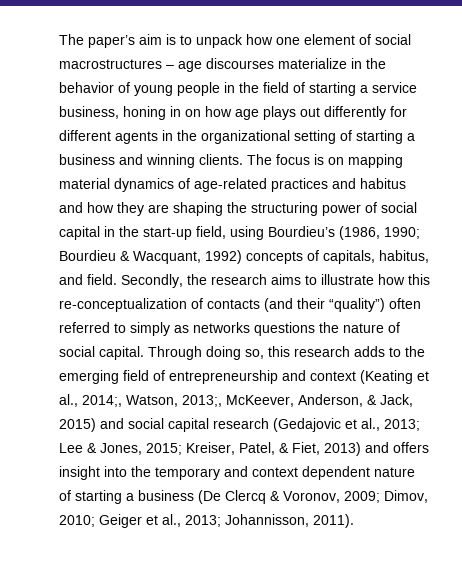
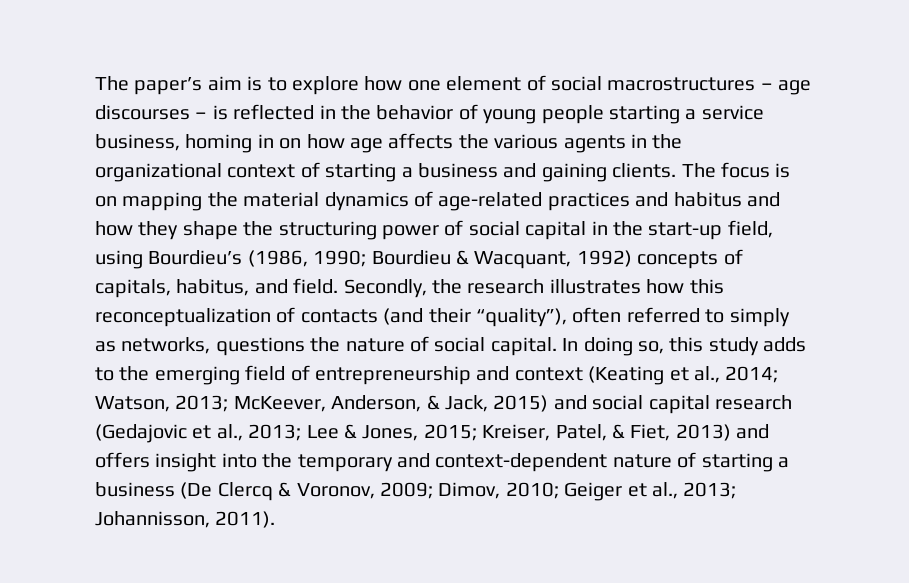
[196,34,243,48] unpack -> [292,76,359,95] explore
[278,58,347,69] materialize -> [195,104,315,120] – is reflected
[224,82,305,93] in the field of -> (604, 114) none
[123,106,166,120] honing -> [185,134,253,153] homing
[263,106,407,120] [59,130,111,141] plays out differently for different -> [388,133,559,149] affects the various
[294,130,336,144] setting -> [227,164,296,178] context
[146,154,195,168] winning -> [541,163,607,182] gaining
(403, 161) none -> [207,192,238,207] the
[148,202,223,216] are shaping -> [182,221,238,240] shape
[271,274,374,285] aims to illustrate -> [549,279,641,294] illustrates
[59,298,187,312] re-conceptualization -> [95,308,271,327] reconceptualization
[329,298,385,312] “quality”) -> [475,308,567,327] “quality”),
[193,322,250,333] networks -> [121,337,211,354] networks,
[148,346,202,360] Through -> [562,338,579,351] In
[294,346,350,357] research -> [708,337,759,356] study
[82,395,222,407] 2014;, Watson, 2013;, -> [725,366,779,383] [95,395,229,412] 2014; Watson, 2013;
[252,466,370,480] context dependent -> [435,453,608,472] context-dependent

